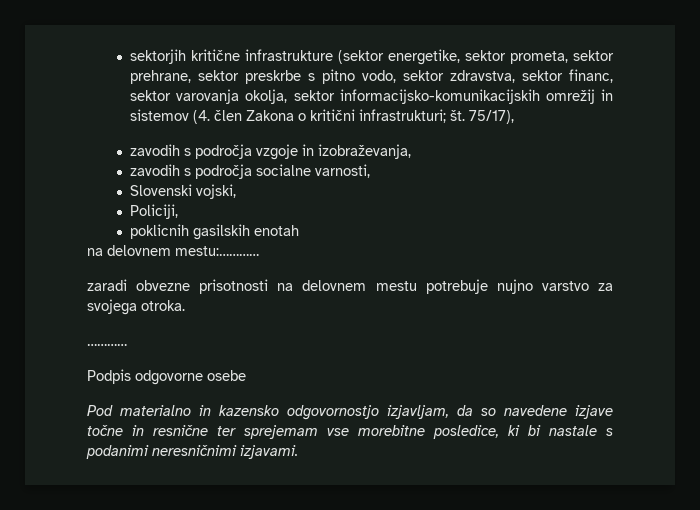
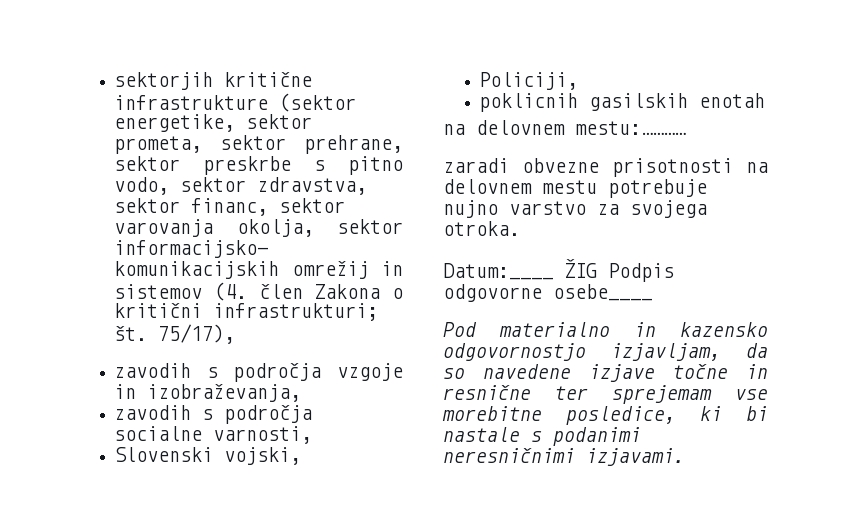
[87,343,127,346] ………… // -> [443,259,597,280] Datum:____ ŽIG
[207,370,246,381] osebe -> [553,284,652,301] osebe____

